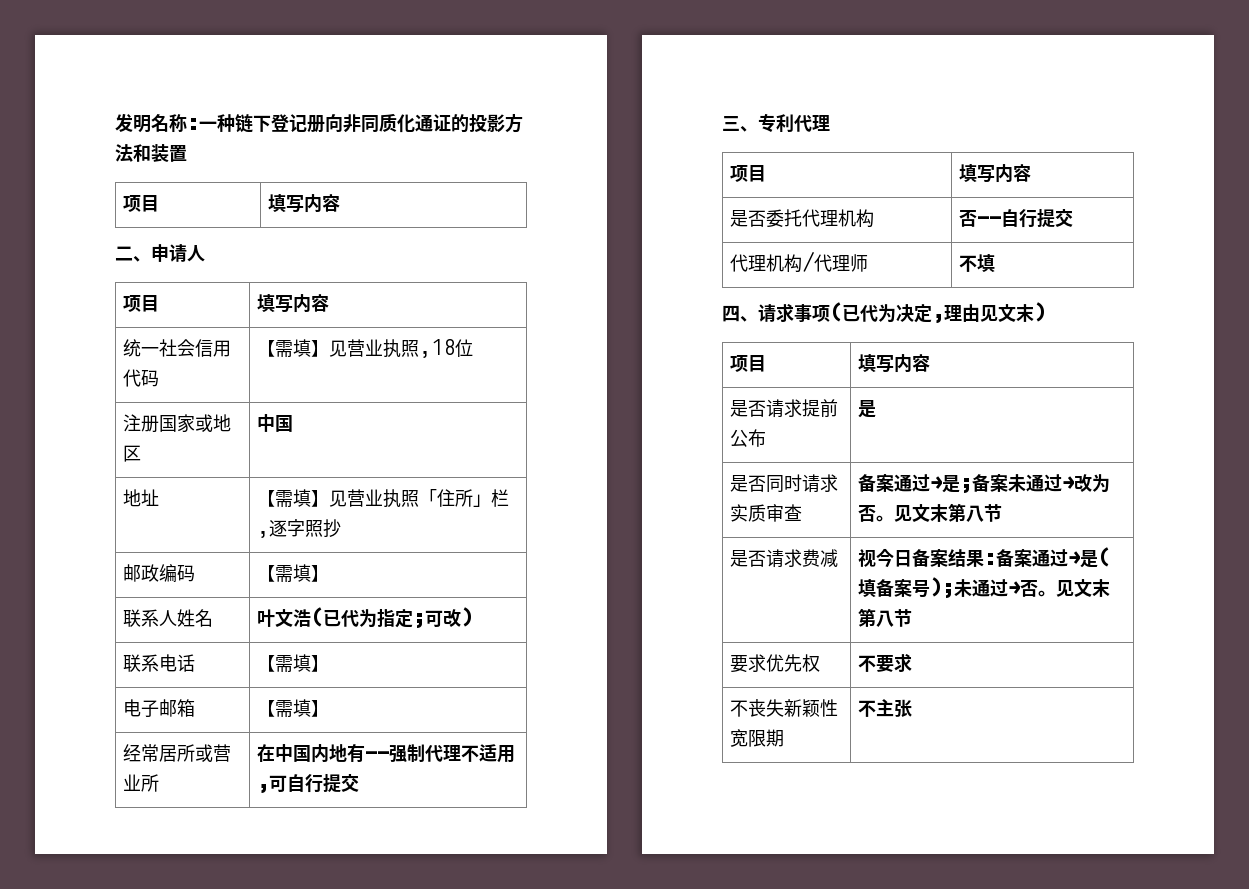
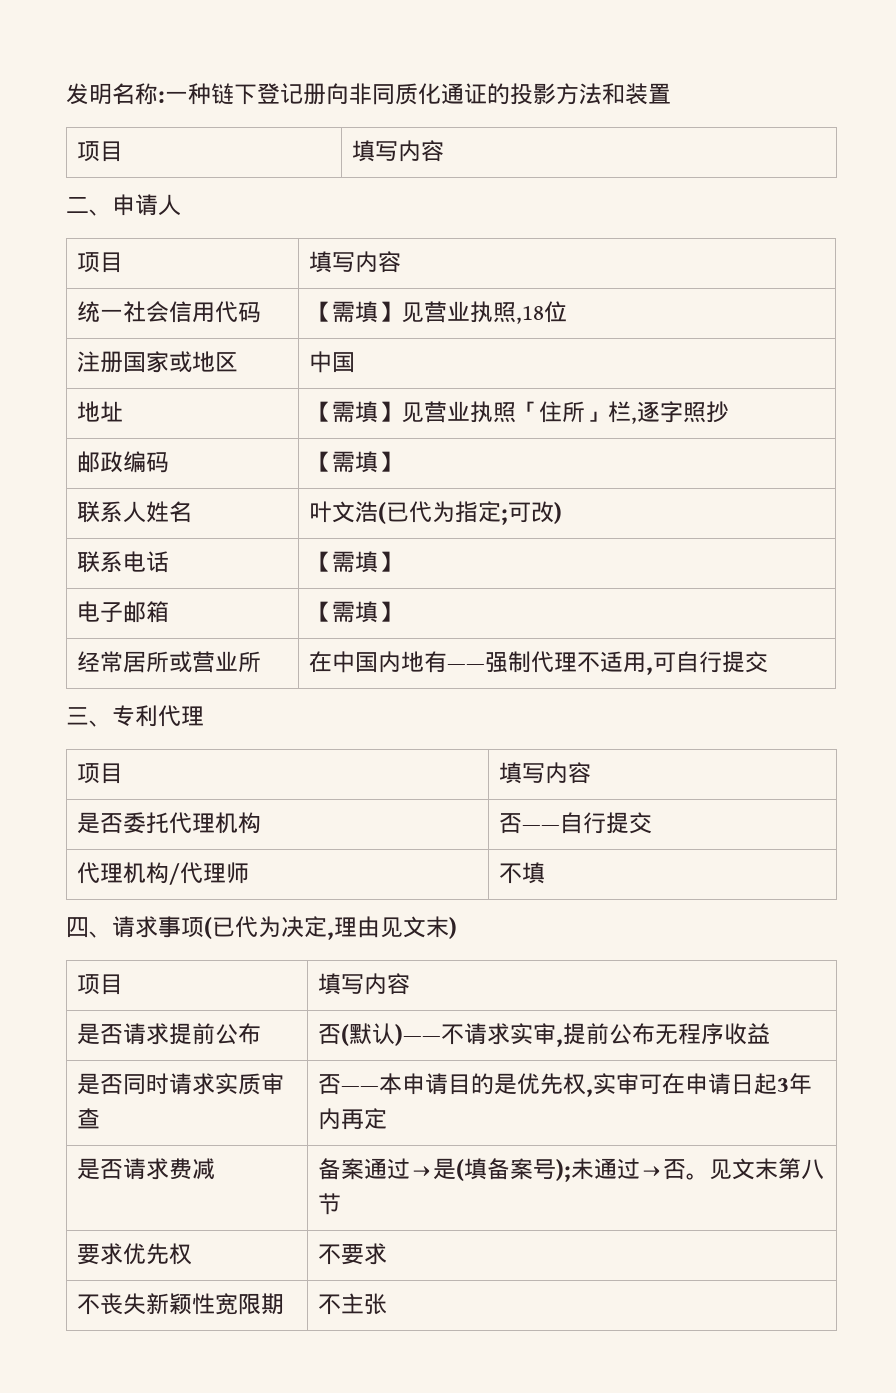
[857,400,876,418] 是 -> [318,1023,771,1047] 否(默认)——不请求实审,提前公布无程序收益
[857,474,1110,493] [857,503,1002,522] 备案通过→是;备案未通过→改为否。见文末第八节 -> [318,1073,813,1097] [318,1108,388,1130] 否——本申请目的是优先权,实审可在申请日起3年内再定
[857,548,996,567] 视今日备案结果: -> (216, 1169) none

